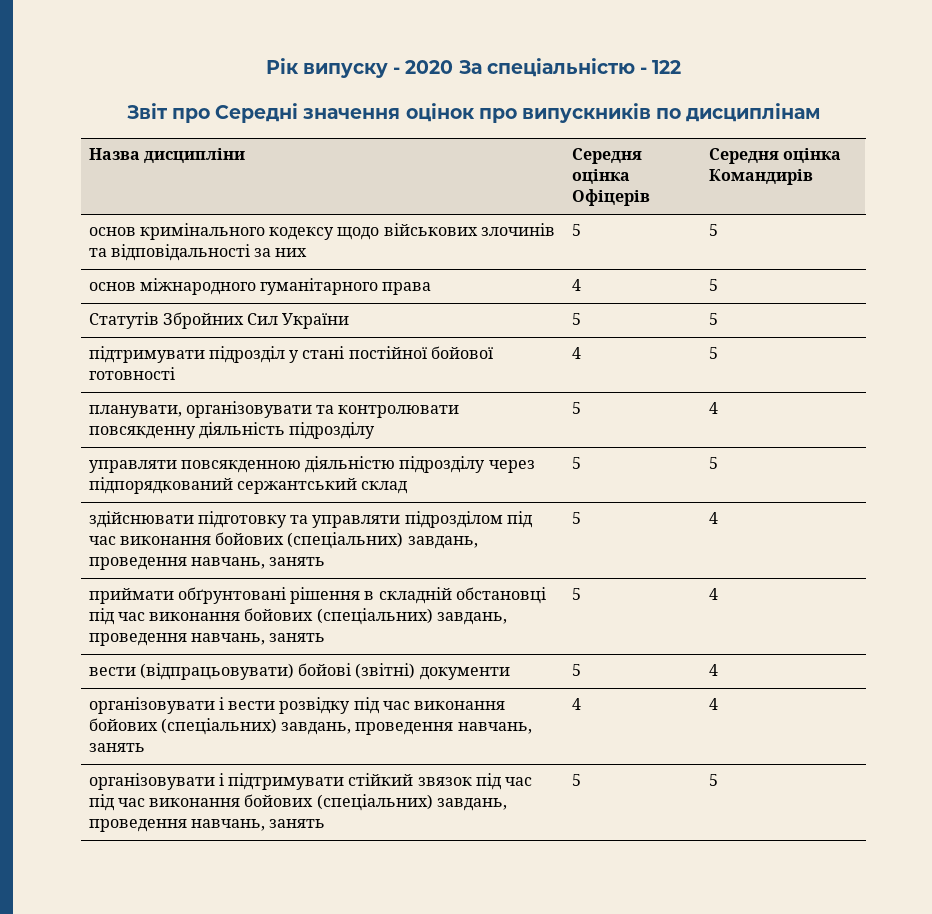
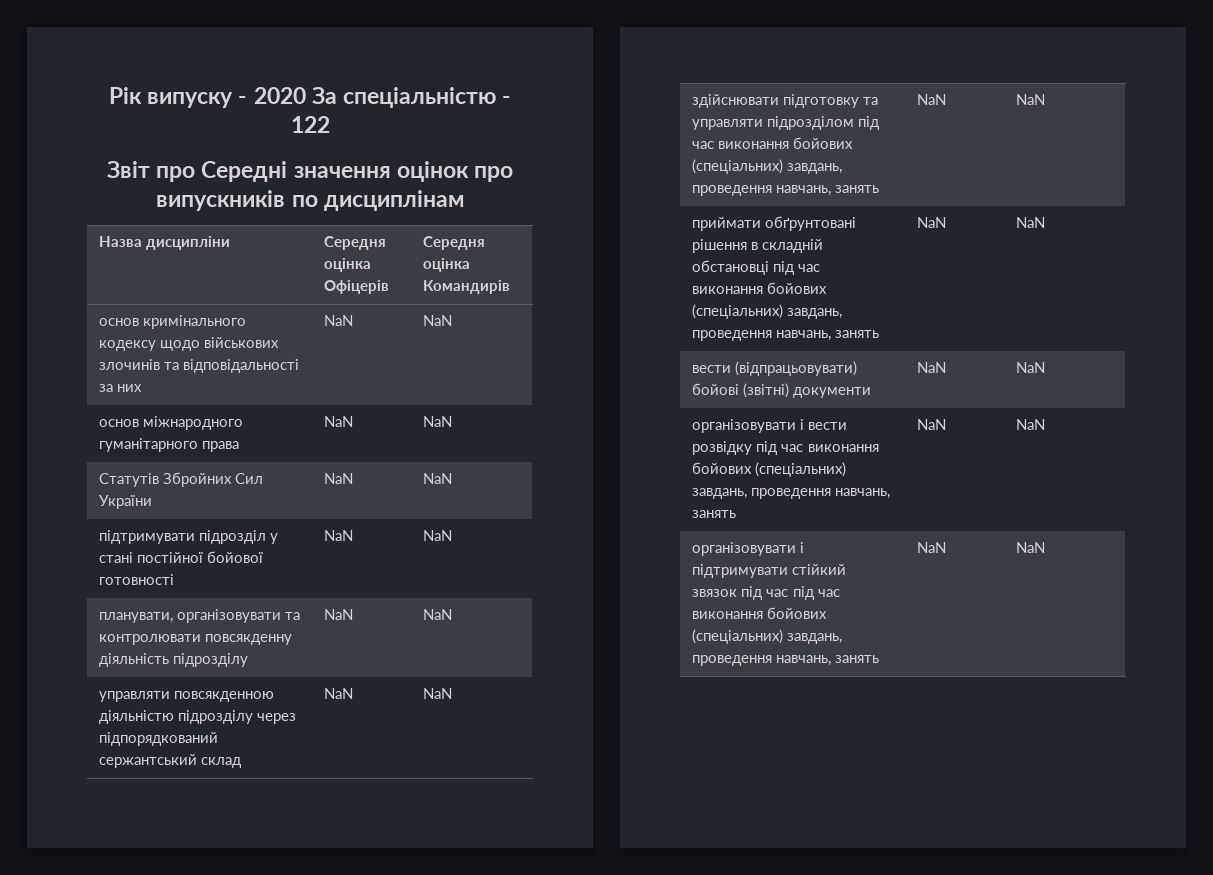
[571,224,581,236] [708,224,718,236] 5 | 5 -> [324,315,354,326] [423,315,453,326] NaN | NaN
[571,279,581,291] [708,279,718,291] 4 | 5 -> [324,416,354,427] [423,416,453,427] NaN | NaN
[571,313,581,325] [708,313,718,325] 5 | 5 -> [324,473,354,484] [423,473,453,484] NaN | NaN
[571,347,581,359] [708,347,718,359] 4 | 5 -> [324,530,354,541] [423,530,453,541] NaN | NaN
[571,402,581,414] [708,402,718,414] 5 | 4 -> [324,609,354,620] [423,609,453,620] NaN | NaN
[571,457,581,469] [708,457,718,469] 5 | 5 -> [324,688,354,699] [423,688,453,699] NaN | NaN
[571,512,581,524] [708,512,718,524] 5 | 4 -> [917,94,947,105] [1016,94,1046,105] NaN | NaN
[571,588,581,600] [708,588,718,600] 5 | 4 -> [917,217,947,228] [1016,217,1046,228] NaN | NaN
[571,664,581,676] [708,664,718,676] 5 | 4 -> [917,362,947,373] [1016,362,1046,373] NaN | NaN
[571,698,581,710] [708,698,718,710] 4 | 4 -> [917,419,947,430] [1016,419,1046,430] NaN | NaN
[571,774,581,786] [708,774,718,786] 5 | 5 -> [917,542,947,553] [1016,542,1046,553] NaN | NaN

